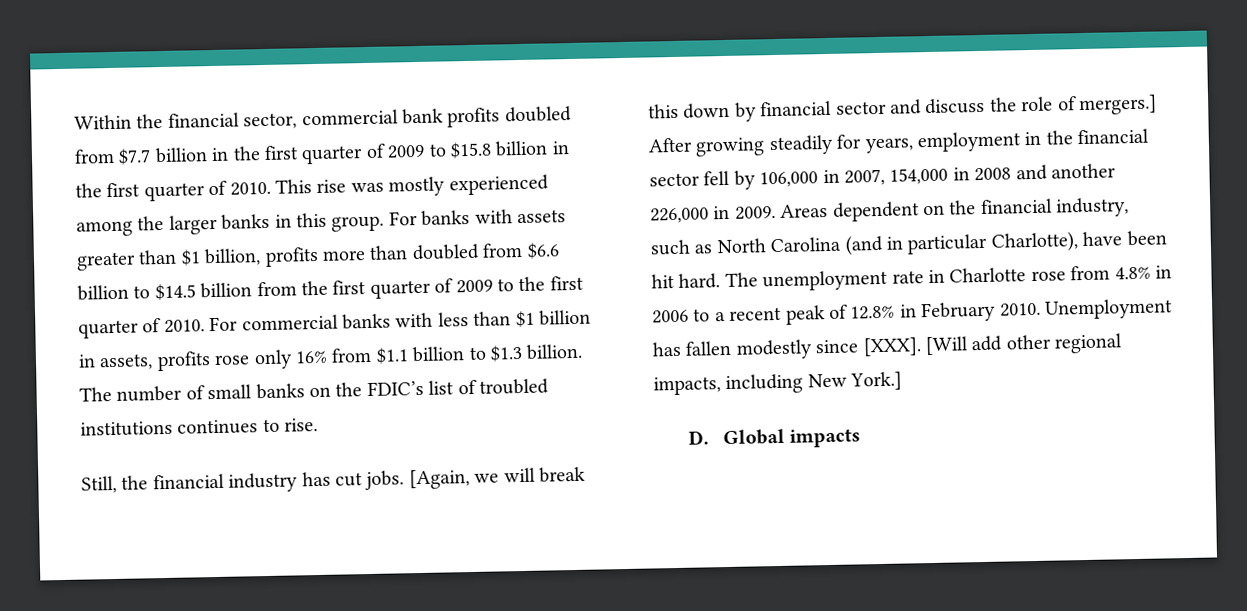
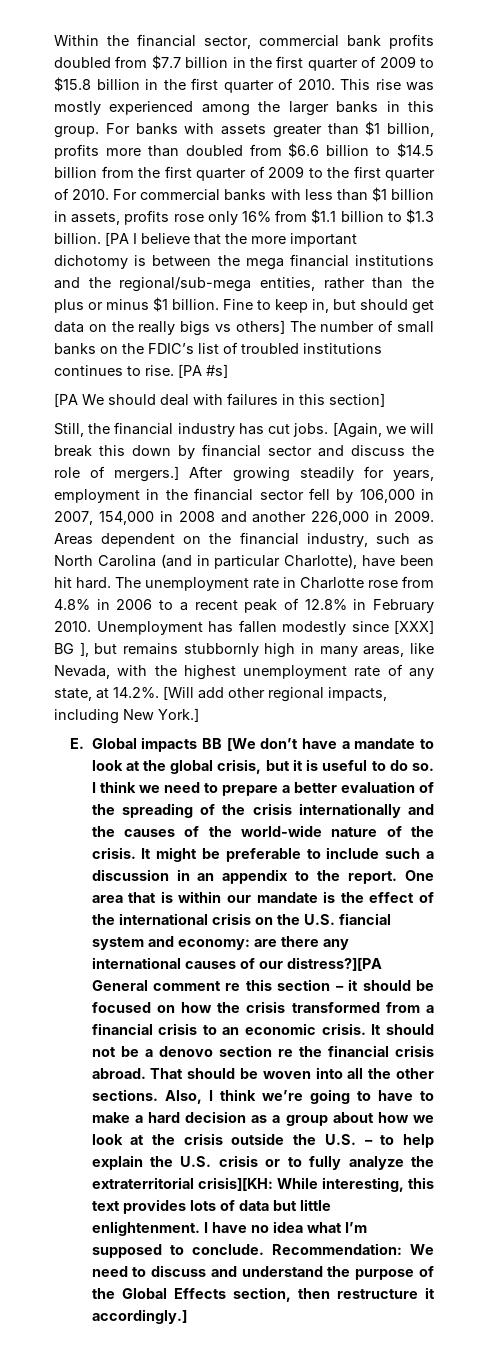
(584, 351) none -> [105,232,357,247] [54,254,434,270] [54,277,435,292] [54,297,434,314] [54,320,285,336] [PA I believe that the more important dichotomy is between the mega financial institutions and the regional/sub-mega entities, rather than the plus or minus $1 billion. Fine to keep in, but should get data on the really bigs vs others]
(319, 424) none -> [178,364,228,378] [54,393,385,407] [PA #s] // [PA We should deal with failures in this section]
[862,337,922,357] [XXX]. -> [394,620,434,634] [54,642,435,658] [54,664,434,680] [54,687,159,701] [XXX] BG ], but remains stubbornly high in many areas, like Nevada, with the highest unemployment rate of any state, at 14.2%.
[688,430,710,445] D. -> [70,738,85,749] E.
(861, 438) none -> [201,738,434,751] [91,759,434,774] [91,781,434,796] [91,803,434,818] [91,825,434,837] [91,847,434,862] [91,869,434,884] [91,891,434,903] [91,913,391,925] [91,936,349,950] [91,957,382,971] [91,979,434,991] [91,1001,434,1013] [91,1023,434,1035] [91,1045,434,1057] [91,1067,434,1079] [91,1089,434,1104] [91,1111,434,1126] [91,1133,434,1148] [91,1155,434,1170] [91,1177,434,1192] [91,1199,331,1214] [91,1221,367,1236] [91,1243,434,1258] [91,1265,434,1280] [91,1287,435,1302] [91,1309,187,1324] BB [We don’t have a mandate to look at the global crisis, but it is useful to do so. I think we need to prepare a better evaluation of the spreading of the crisis internationally and the causes of the world-wide nature of the crisis. It might be preferable to include such a discussion in an appendix to the report. One area that is within our mandate is the effect of the international crisis on the U.S. fiancial system and economy: are there any international causes of our distress?][PA General comment re this section – it should be focused on how the crisis transformed from a financial crisis to an economic crisis. It should not be a denovo section re the financial crisis abroad. That should be woven into all the other sections. Also, I think we’re going to have to make a hard decision as a group about how we look at the crisis outside the U.S. – to help explain the U.S. crisis or to fully analyze the extraterritorial crisis][KH: While interesting, this text provides lots of data but little enlightenment. I have no idea what I’m supposed to conclude. Recommendation: We need to discuss and understand the purpose of the Global Effects section, then restructure it accordingly.]

